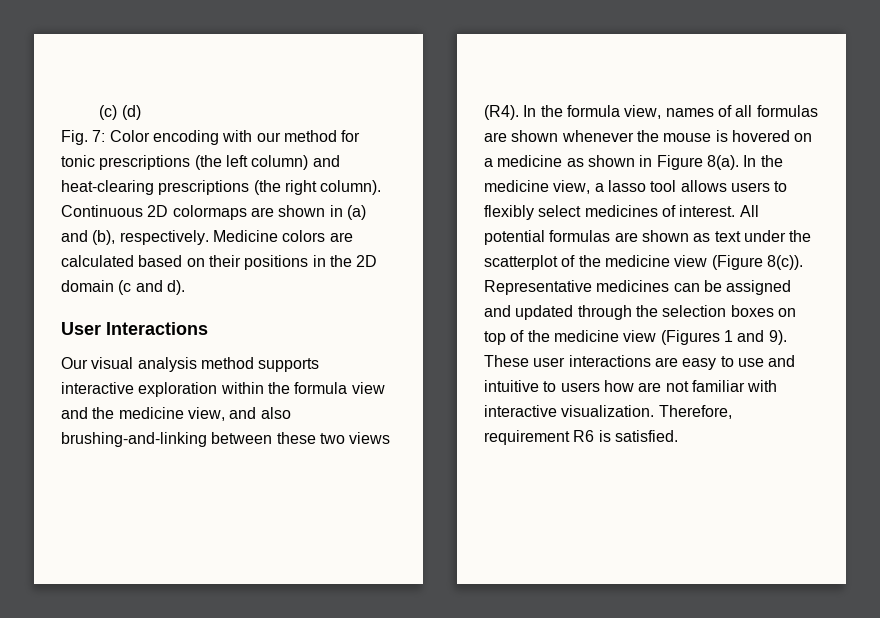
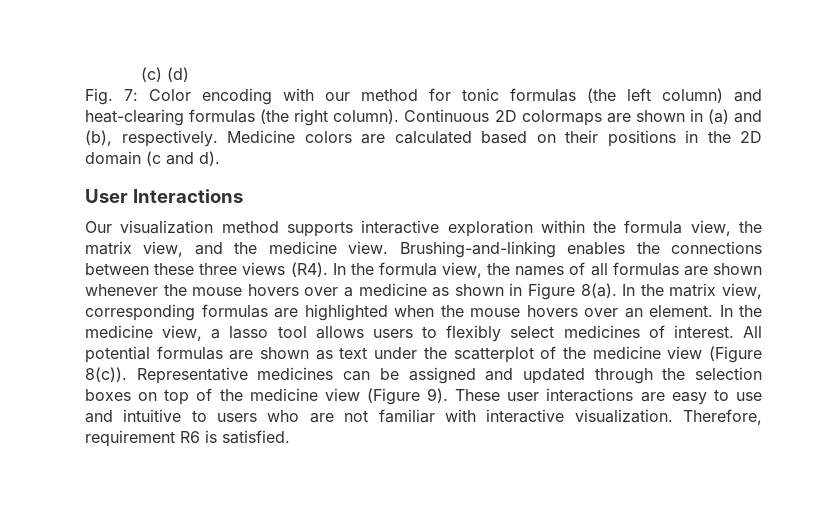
[99,155,191,170] prescriptions -> [510,88,576,102] formulas
[158,180,250,195] prescriptions -> [189,109,256,123] formulas
[91,357,197,372] visual analysis -> [120,220,214,234] visualization
[351,382,385,394] [61,407,291,421] [61,432,207,447] view and the medicine view, and also brushing-and-linking -> [690,220,762,236] [85,241,762,258] view, the matrix view, and the medicine view. Brushing-and-linking enables the connections
[319,433,345,444] two -> [199,263,238,275] three
(662, 112) none -> [487,263,511,275] the
[715,130,813,142] is hovered on -> [247,284,339,296] hovers over
(783, 161) none -> [669,283,763,299] [85,304,762,321] matrix view, corresponding formulas are highlighted when the mouse hovers over an element. In the
[660,330,765,345] (Figures 1 and -> [366,388,420,405] (Figure
[603,380,634,392] how -> [267,410,300,422] who

